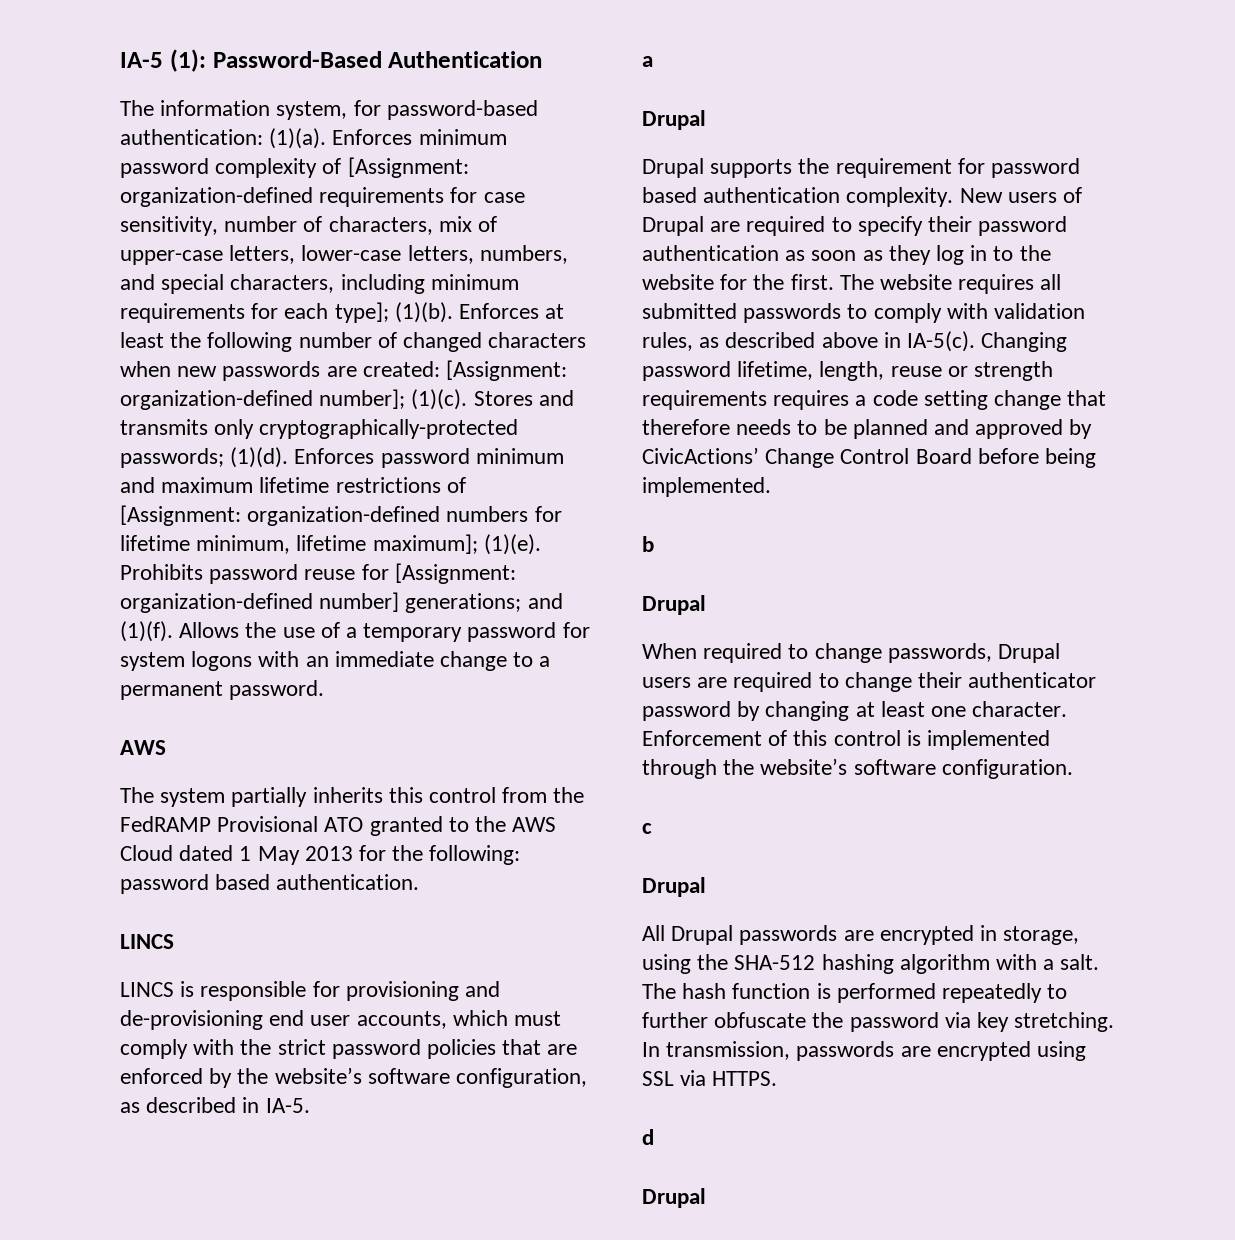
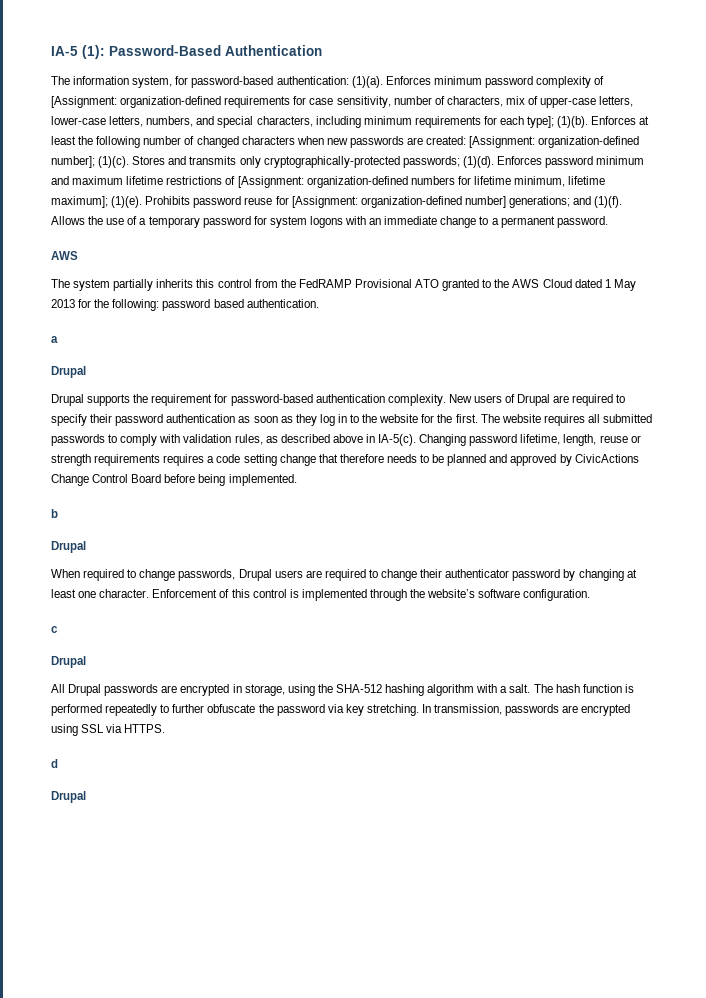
[120,934,174,949] [120,981,501,1001] [120,1010,562,1030] [120,1039,578,1059] [120,1067,588,1088] [120,1097,310,1113] // LINCS // LINCS is responsible for provisioning and de-provisioning end user accounts, which must comply with the strict password policies that are enforced by the website’s software configuration, as described in IA-5. -> (319, 303) none
[991,158,1081,178] [642,187,697,203] password based -> [230,394,313,406] password-based
[642,447,759,464] CivicActions’ -> [574,454,639,463] CivicActions

